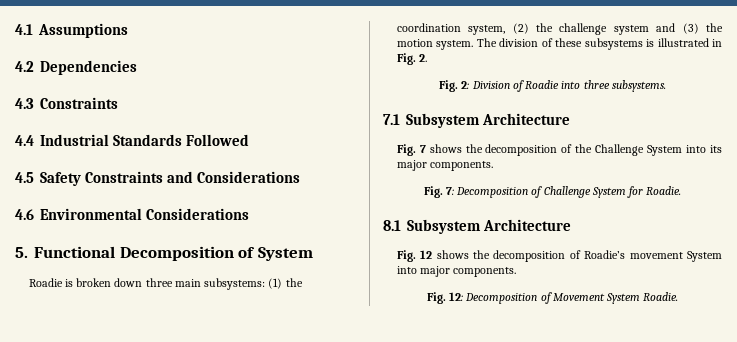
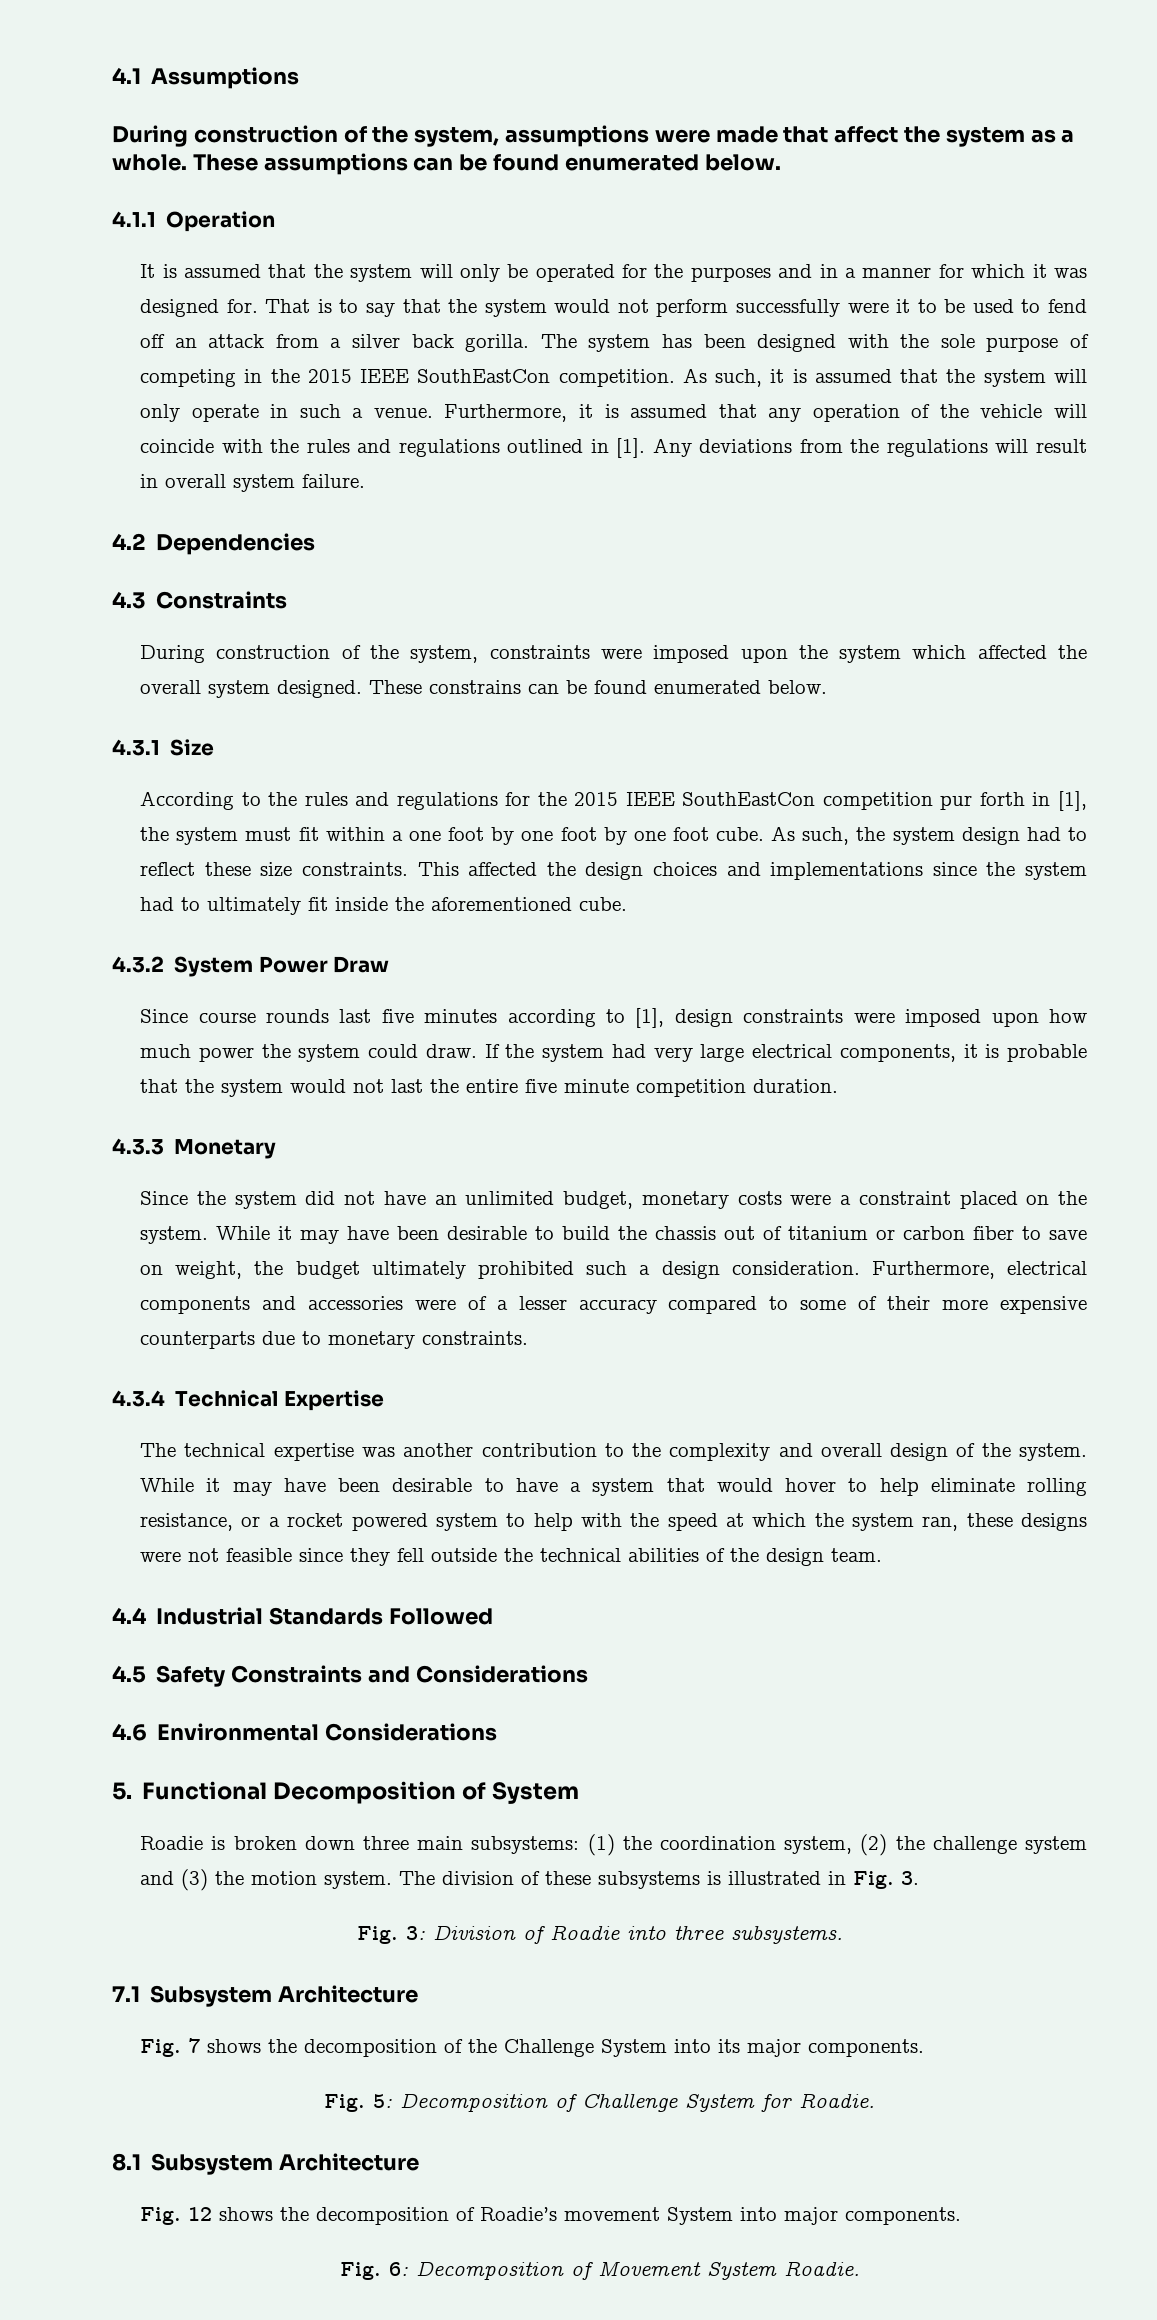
[15,60,137,75] [15,97,118,109] 4.2 Dependencies // 4.3 Constraints -> [112,125,1075,147] [112,153,781,175] [112,211,276,232] [140,264,1087,282] [140,299,1088,317] [140,334,1089,352] [140,368,1087,387] [140,404,1087,422] [140,438,1087,458] [140,474,366,492] [112,533,316,555] [112,591,288,609] [140,645,1088,663] [140,680,828,698] [112,739,215,756] [140,791,1087,811] [140,826,1087,845] [140,862,1087,880] [140,897,628,915] [112,956,390,977] [140,1008,1088,1028] [140,1044,1087,1062] [140,1079,839,1097] [112,1138,277,1159] [140,1191,1087,1209] [140,1226,1088,1244] [140,1261,1087,1279] [140,1296,1088,1314] [140,1331,529,1349] [112,1390,384,1411] [140,1443,1088,1461] [140,1478,1087,1496] [140,1513,1088,1531] [140,1548,883,1566] During construction of the system, assumptions were made that affect the system as a whole. These assumptions can be found enumerated below. // 4.1.1 Operation // It is assumed that the system will only be operated for the purposes and in a manner for which it was designed for. That is to say that the system would not perform successfully were it to be used to fend off an attack from a silver back gorilla. The system has been designed with the sole purpose of competing in the 2015 IEEE SouthEastCon competition. As such, it is assumed that the system will only operate in such a venue. Furthermore, it is assumed that any operation of the vehicle will coincide with the rules and regulations outlined in [1]. Any deviations from the regulations will result in overall system failure. // 4.2 Dependencies // 4.3 Constraints // During construction of the system, constraints were imposed upon the system which affected the overall system designed. These constrains can be found enumerated below. // 4.3.1 Size // According to the rules and regulations for the 2015 IEEE SouthEastCon competition pur forth in [1], the system must fit within a one foot by one foot by one foot cube. As such, the system design had to reflect these size constraints. This affected the design choices and implementations since the system had to ultimately fit inside the aforementioned cube. // 4.3.2 System Power Draw // Since course rounds last five minutes according to [1], design constraints were imposed upon how much power the system could draw. If the system had very large electrical components, it is probable that the system would not last the entire five minute competition duration. // 4.3.3 Monetary // Since the system did not have an unlimited budget, monetary costs were a constraint placed on the system. While it may have been desirable to build the chassis out of titanium or carbon fiber to save on weight, the budget ultimately prohibited such a design consideration. Furthermore, electrical components and accessories were of a lesser accuracy compared to some of their more expensive counterparts due to monetary constraints. // 4.3.4 Technical Expertise // The technical expertise was another contribution to the complexity and overall design of the system. While it may have been desirable to have a system that would hover to help eliminate rolling resistance, or a rocket powered system to help with the speed at which the system ran, these designs were not feasible since they fell outside the technical abilities of the design team.
[419,54,428,62] [439,80,470,92] 2. // Fig. 2: -> [901,1871,920,1885] [356,1926,425,1944] 3. // Fig. 3:
[445,187,454,195] 7: -> [373,2094,392,2108] 5:
[449,292,464,301] 12: -> [388,2262,408,2276] 6:

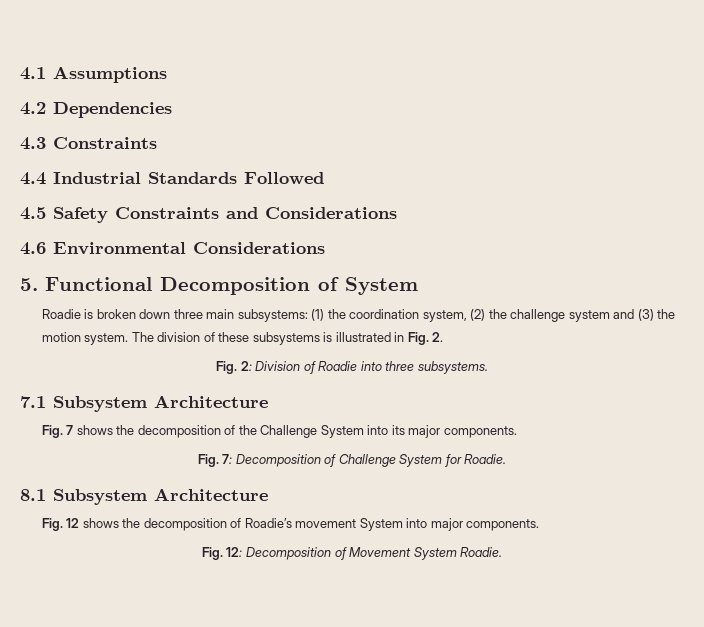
[112,125,1075,147] [112,153,781,175] [112,211,276,232] [140,264,1087,282] [140,299,1088,317] [140,334,1089,352] [140,368,1087,387] [140,404,1087,422] [140,438,1087,458] [140,474,366,492] [112,533,316,555] [112,591,288,609] [140,645,1088,663] [140,680,828,698] [112,739,215,756] [140,791,1087,811] [140,826,1087,845] [140,862,1087,880] [140,897,628,915] [112,956,390,977] [140,1008,1088,1028] [140,1044,1087,1062] [140,1079,839,1097] [112,1138,277,1159] [140,1191,1087,1209] [140,1226,1088,1244] [140,1261,1087,1279] [140,1296,1088,1314] [140,1331,529,1349] [112,1390,384,1411] [140,1443,1088,1461] [140,1478,1087,1496] [140,1513,1088,1531] [140,1548,883,1566] During construction of the system, assumptions were made that affect the system as a whole. These assumptions can be found enumerated below. // 4.1.1 Operation // It is assumed that the system will only be operated for the purposes and in a manner for which it was designed for. That is to say that the system would not perform successfully were it to be used to fend off an attack from a silver back gorilla. The system has been designed with the sole purpose of competing in the 2015 IEEE SouthEastCon competition. As such, it is assumed that the system will only operate in such a venue. Furthermore, it is assumed that any operation of the vehicle will coincide with the rules and regulations outlined in [1]. Any deviations from the regulations will result in overall system failure. // 4.2 Dependencies // 4.3 Constraints // During construction of the system, constraints were imposed upon the system which affected the overall system designed. These constrains can be found enumerated below. // 4.3.1 Size // According to the rules and regulations for the 2015 IEEE SouthEastCon competition pur forth in [1], the system must fit within a one foot by one foot by one foot cube. As such, the system design had to reflect these size constraints. This affected the design choices and implementations since the system had to ultimately fit inside the aforementioned cube. // 4.3.2 System Power Draw // Since course rounds last five minutes according to [1], design constraints were imposed upon how much power the system could draw. If the system had very large electrical components, it is probable that the system would not last the entire five minute competition duration. // 4.3.3 Monetary // Since the system did not have an unlimited budget, monetary costs were a constraint placed on the system. While it may have been desirable to build the chassis out of titanium or carbon fiber to save on weight, the budget ultimately prohibited such a design consideration. Furthermore, electrical components and accessories were of a lesser accuracy compared to some of their more expensive counterparts due to monetary constraints. // 4.3.4 Technical Expertise // The technical expertise was another contribution to the complexity and overall design of the system. While it may have been desirable to have a system that would hover to help eliminate rolling resistance, or a rocket powered system to help with the speed at which the system ran, these designs were not feasible since they fell outside the technical abilities of the design team. -> [20,102,172,118] [20,137,157,150] 4.2 Dependencies // 4.3 Constraints
[901,1871,920,1885] [356,1926,425,1944] 3. // Fig. 3: -> [432,332,444,342] [216,361,252,374] 2. // Fig. 2:
[373,2094,392,2108] 5: -> [222,454,233,464] 7:
[388,2262,408,2276] 6: -> [226,547,243,557] 12:

